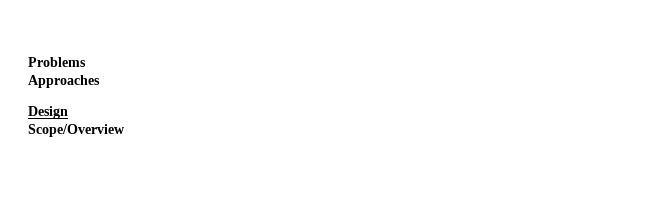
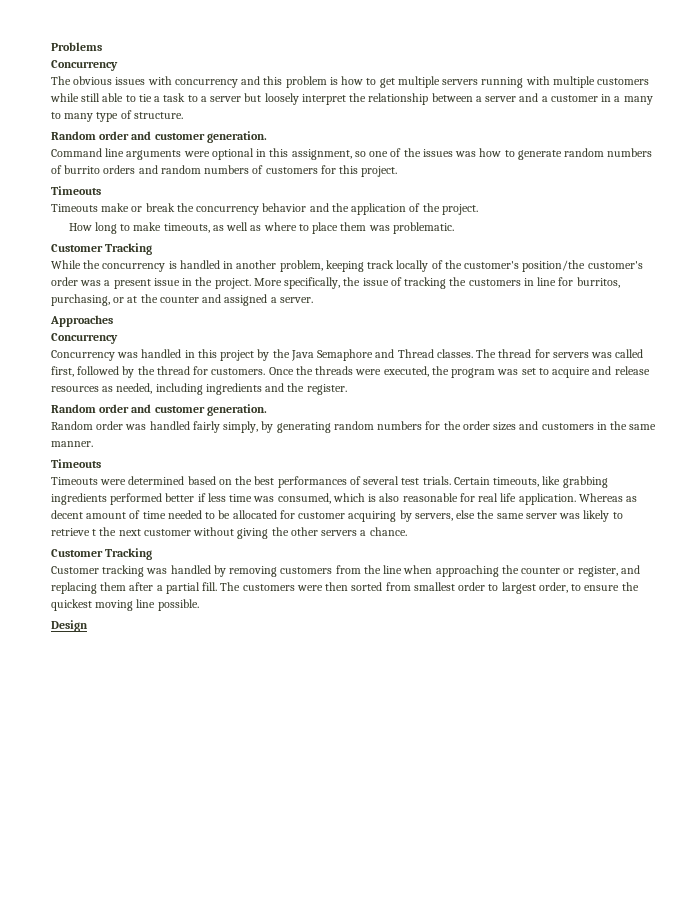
[28,75,100,88] Approaches -> [51,60,118,71] [51,76,650,88] [50,93,653,105] [51,110,183,122] [51,131,267,143] [51,148,653,160] [51,165,398,177] [51,186,101,195] [51,203,478,215] [68,222,454,234] [51,243,153,255] [51,260,643,272] [51,277,620,289] [51,294,313,306] [50,315,113,327] [51,333,118,344] [51,349,644,361] [51,366,650,378] [51,383,347,395] [51,404,267,416] [51,421,657,433] [51,441,93,447] [51,459,101,468] [51,476,608,488] [51,493,638,505] [51,510,623,522] [51,527,407,539] [51,548,153,560] [51,565,640,577] [51,582,639,594] [51,599,199,611] Concurrency // The obvious issues with concurrency and this problem is how to get multiple servers running with multiple customers while still able to tie a task to a server but loosely interpret the relationship between a server and a customer in a many to many type of structure. // Random order and customer generation. // Command line arguments were optional in this assignment, so one of the issues was how to generate random numbers of burrito orders and random numbers of customers for this project. // Timeouts // Timeouts make or break the concurrency behavior and the application of the project. // How long to make timeouts, as well as where to place them was problematic. // Customer Tracking // While the concurrency is handled in another problem, keeping track locally of the customer's position/the customer's order was a present issue in the project. More specifically, the issue of tracking the customers in line for burritos, purchasing, or at the counter and assigned a server. // Approaches // Concurrency // Concurrency was handled in this project by the Java Semaphore and Thread classes. The thread for servers was called first, followed by the thread for customers. Once the threads were executed, the program was set to acquire and release resources as needed, including ingredients and the register. // Random order and customer generation. // Random order was handled fairly simply, by generating random numbers for the order sizes and customers in the same manner. // Timeouts // Timeouts were determined based on the best performances of several test trials. Certain timeouts, like grabbing ingredients performed better if less time was consumed, which is also reasonable for real life application. Whereas as decent amount of time needed to be allocated for customer acquiring by servers, else the same server was likely to retrieve t the next customer without giving the other servers a chance. // Customer Tracking // Customer tracking was handled by removing customers from the line when approaching the counter or register, and replacing them after a partial fill. The customers were then sorted from smallest order to largest order, to ensure the quickest moving line possible.
[28,124,125,137] // Scope/Overview -> (88, 626) none

